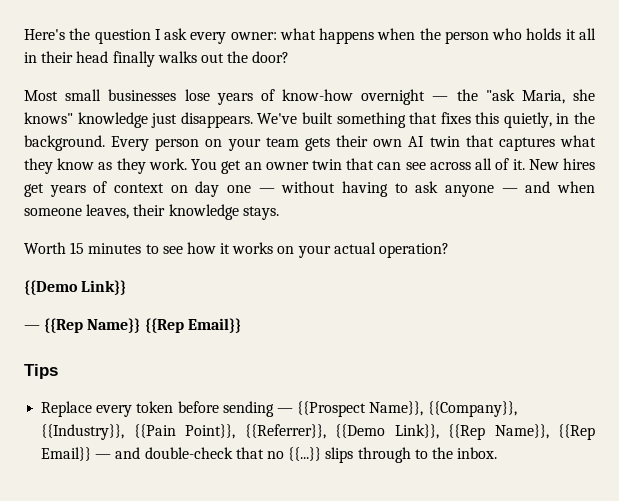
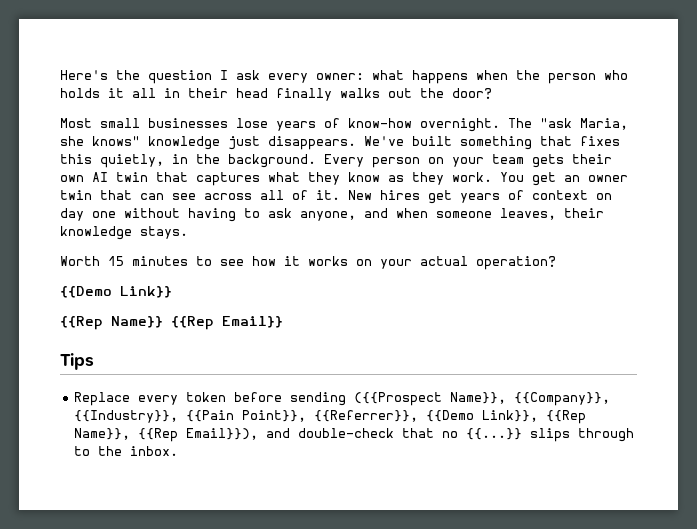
[361,89,478,105] overnight — the -> [420,118,532,132] overnight. The
[258,188,275,193] — -> (116, 214) none
[445,185,518,197] anyone — -> [300,211,356,221] anyone,
[24,325,40,330] — -> (172, 292) none
[276,401,367,417] — {{Prospect -> [354,392,443,406] ({{Prospect
[41,447,112,461] Email}} — -> [186,428,259,440] Email}}),

